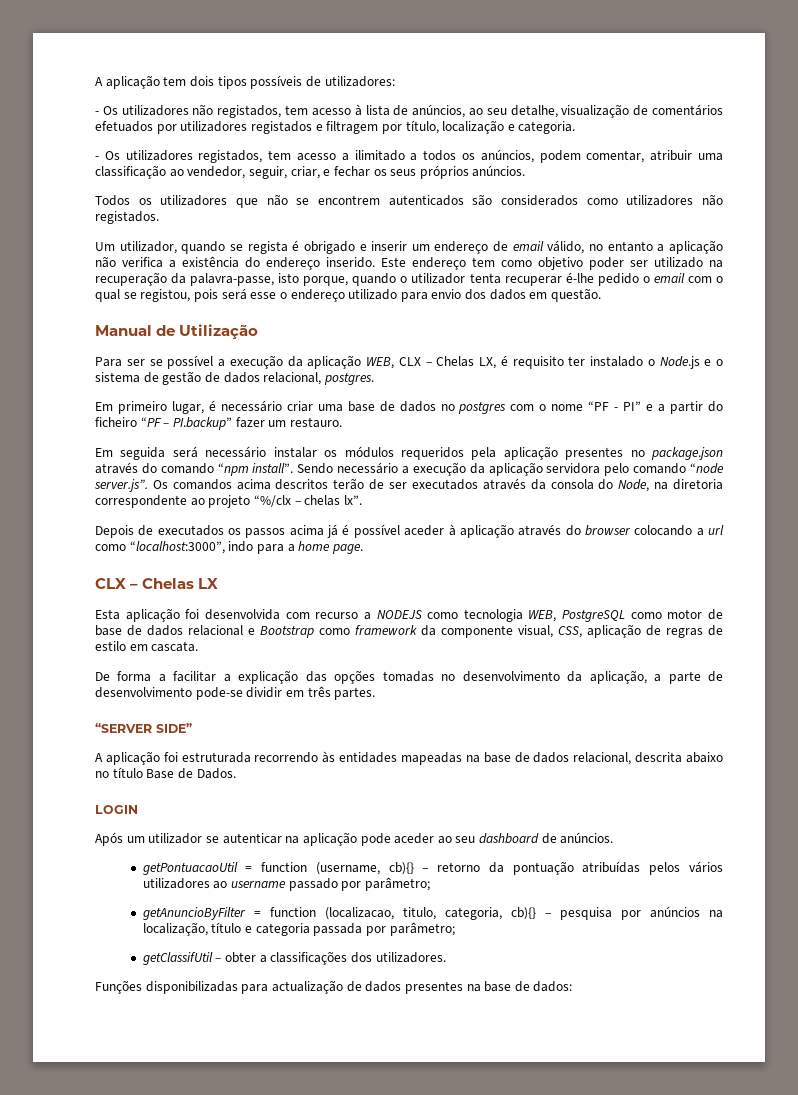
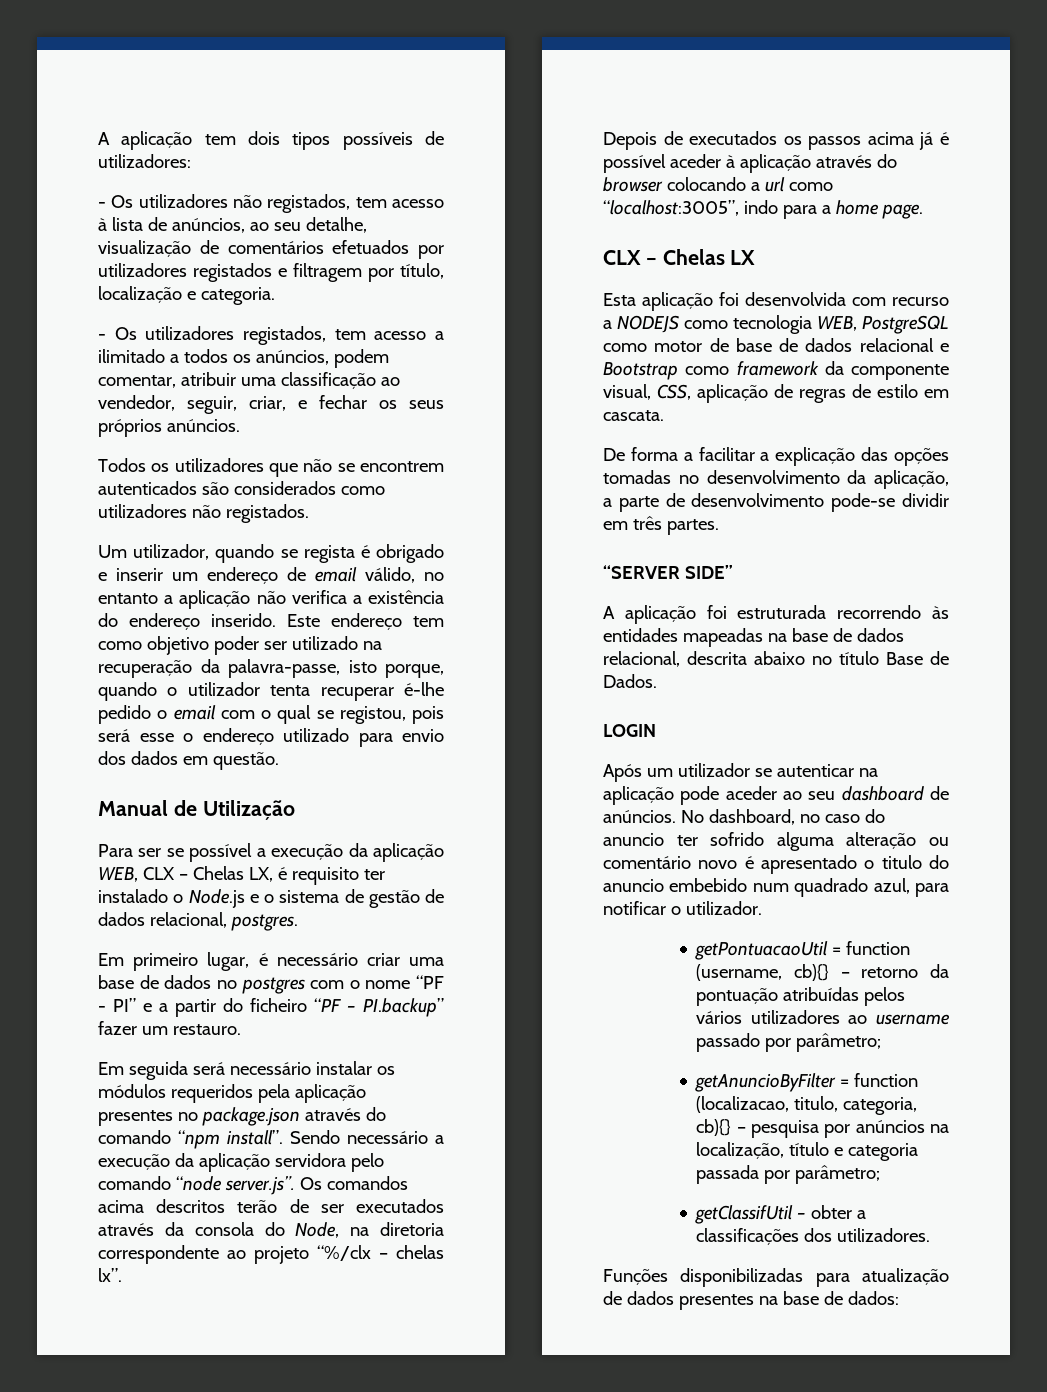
[129,541,225,554] “localhost:3000”, -> [603,200,739,216] “localhost:3005”,
(614, 838) none -> [680,809,885,825] [603,832,949,851] [603,855,949,874] [603,878,949,897] [603,901,762,915] No dashboard, no caso do anuncio ter sofrido alguma alteração ou comentário novo é apresentado o titulo do anuncio embebido num quadrado azul, para notificar o utilizador.
[271,980,343,994] actualização -> [862,1268,949,1285] atualização

